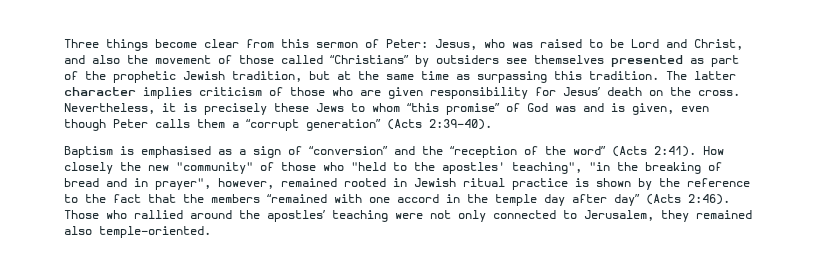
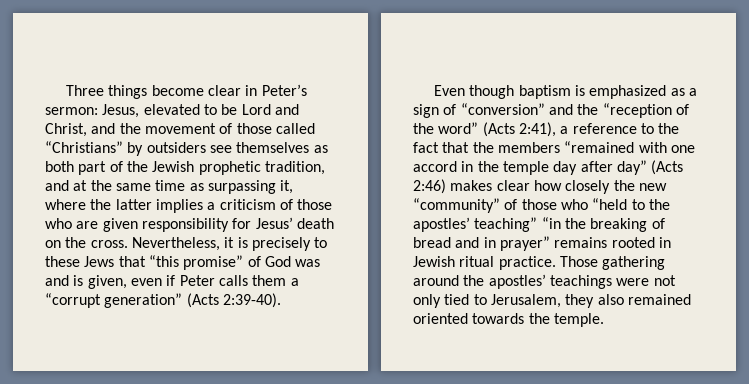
[246,39,582,50] from this sermon of Peter: Jesus, who was raised -> [245,84,307,96] [45,104,200,118] in Peter’s sermon: Jesus, elevated
[92,55,120,64] also -> (116, 128) none
[611,55,704,67] presented as -> [313,145,328,153] [45,161,74,172] as both
[113,71,330,83] prophetic Jewish tradition, but -> [152,161,325,175] [45,180,69,191] Jewish prophetic tradition, and
[554,71,736,80] [64,87,192,99] this tradition. The latter character implies -> [280,180,294,194] [45,199,216,213] it, where the latter implies a
(267, 109) none -> [314,237,328,248] to
[351,103,400,112] to whom -> [118,256,146,267] that
[64,119,106,131] though -> [166,275,176,286] if
[64,146,211,158] Baptism is emphasised -> [434,85,667,99] Even though baptism is emphasized
[654,146,724,157] [64,162,722,174] [64,178,680,190] 2:41). How closely the new "community" of those who "held to the apostles' teaching", "in the breaking of bread and in prayer", however, remained rooted in Jewish ritual practice is shown by the -> [518,122,569,137] 2:41), a
[688,194,730,205] [64,210,183,219] 2:46). Those who rallied -> [413,179,667,194] [413,198,670,213] [413,217,665,232] [413,236,671,251] [413,256,666,270] 2:46) makes clear how closely the new “community” of those who “held to the apostles’ teaching” “in the breaking of bread and in prayer” remains rooted in Jewish ritual practice. Those gathering
[332,210,388,222] teaching -> [549,275,612,289] teachings
[493,210,556,219] connected -> [444,294,470,305] tied
[696,210,752,219] [64,226,211,238] remained also temple-oriented. -> [597,294,691,305] [413,313,604,327] also remained oriented towards the temple.

